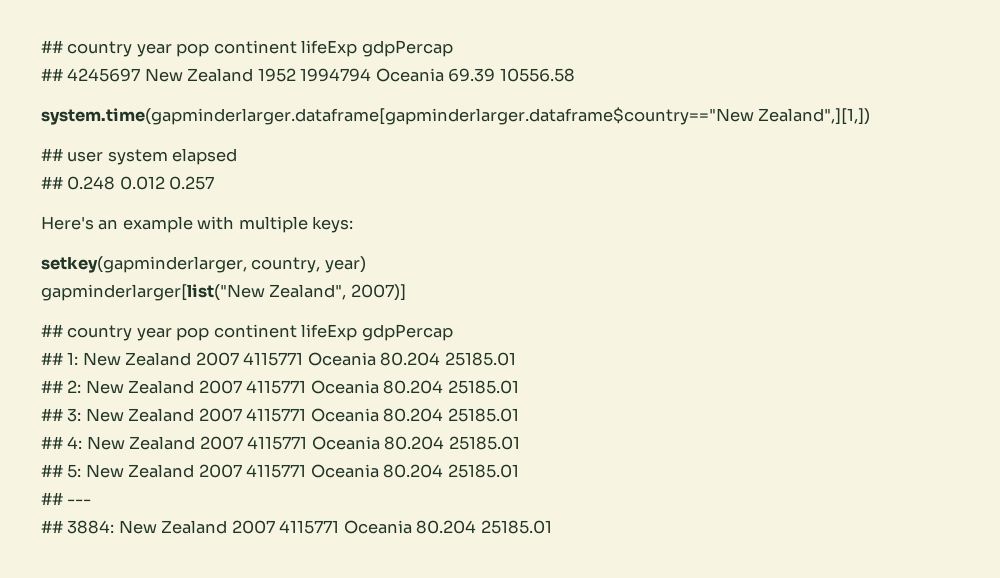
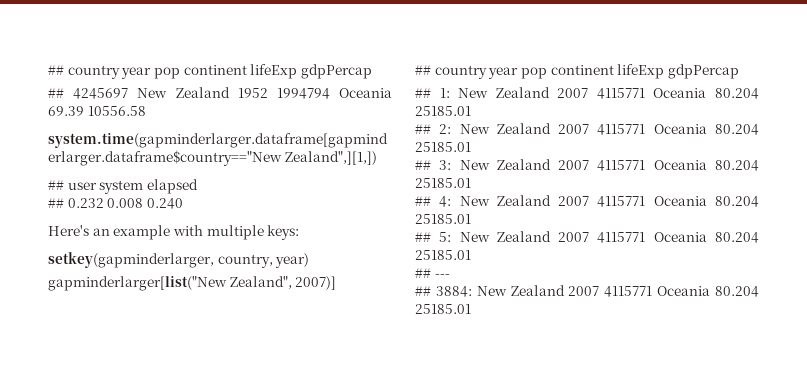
[67,176,215,190] 0.248 0.012 0.257 -> [67,198,183,209] 0.232 0.008 0.240

